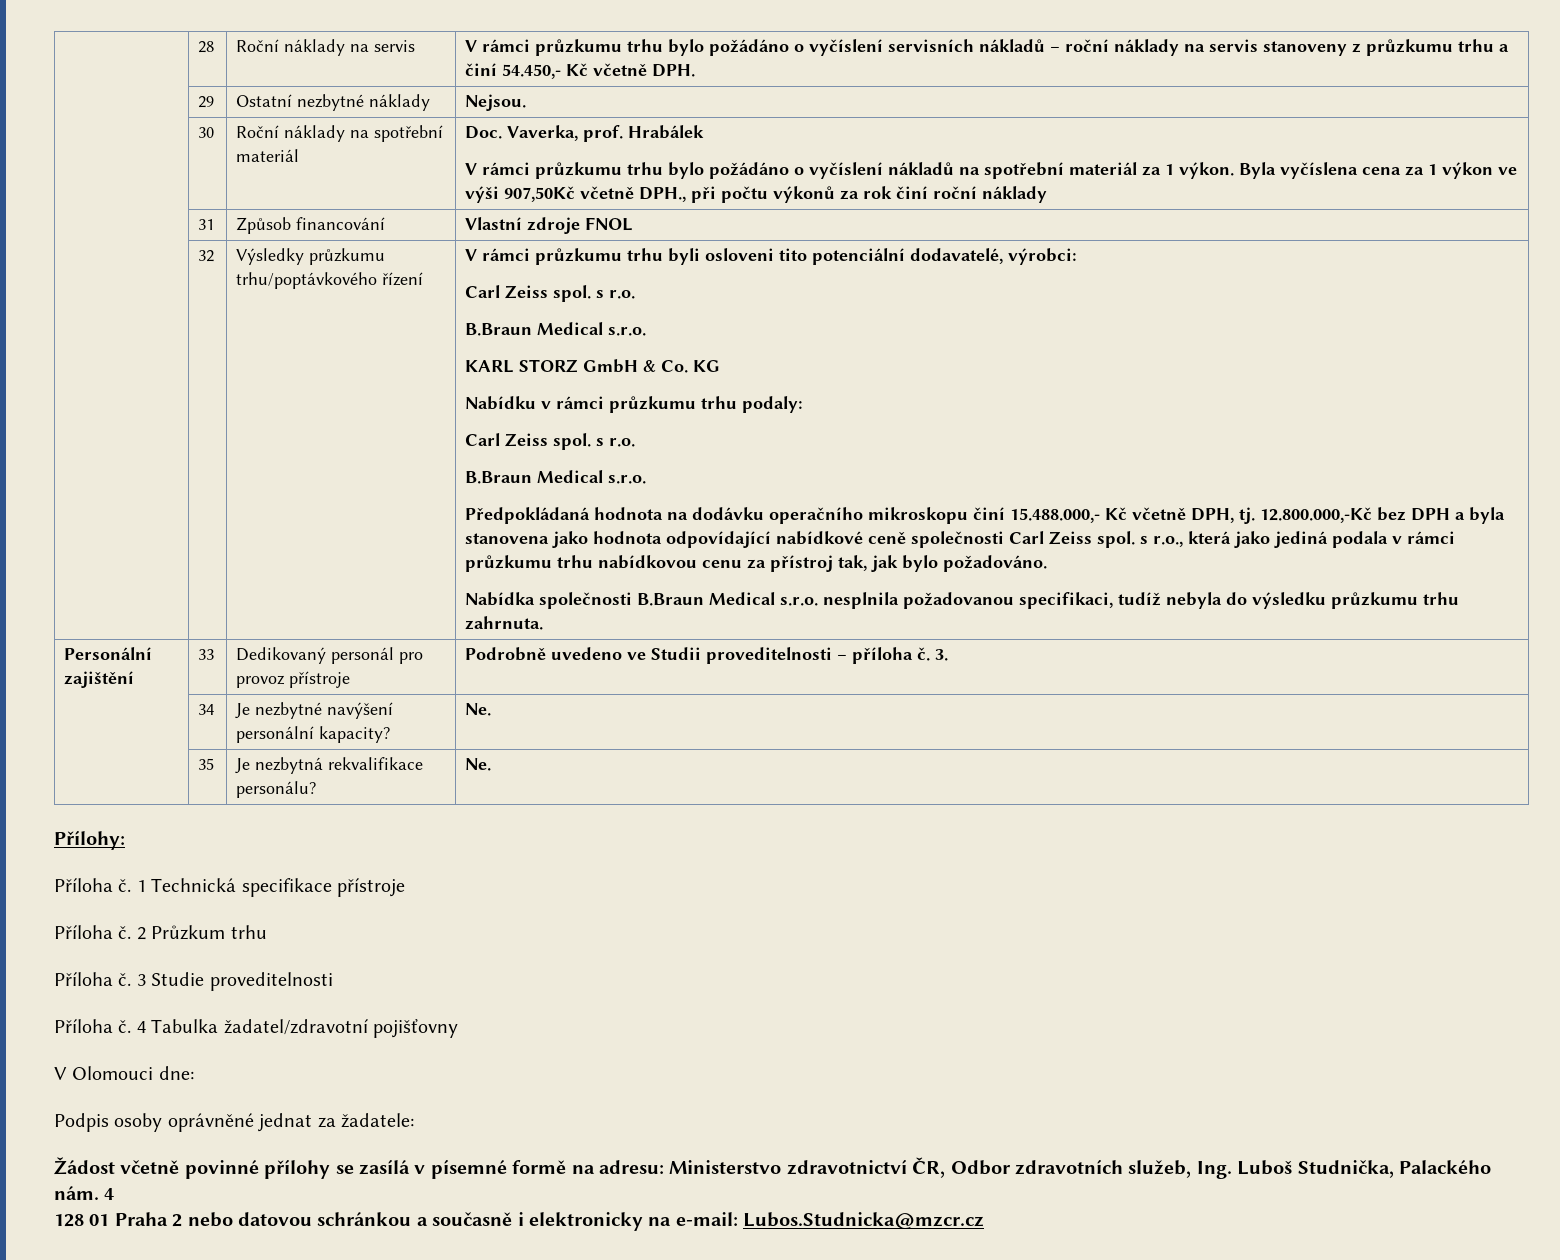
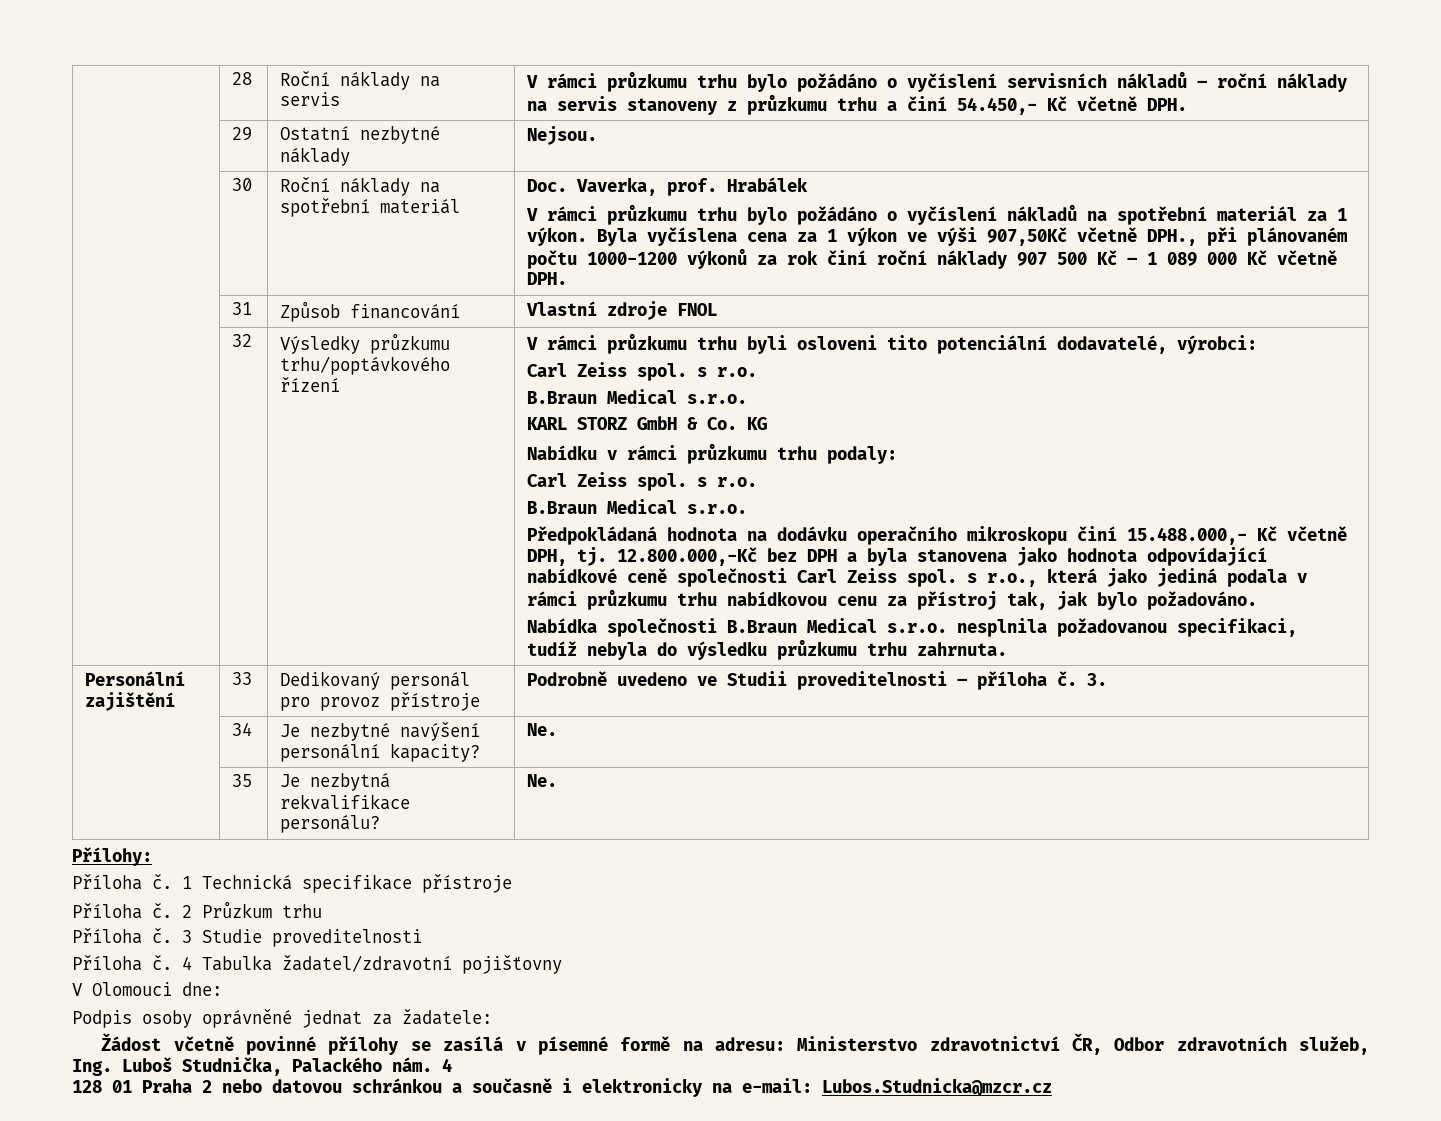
[721,186,769,203] počtu -> [1247,227,1348,246] [527,250,678,269] plánovaném počtu 1000-1200
(1048, 194) none -> [1017,250,1338,266] [527,272,568,285] 907 500 Kč – 1 089 000 Kč včetně DPH.

